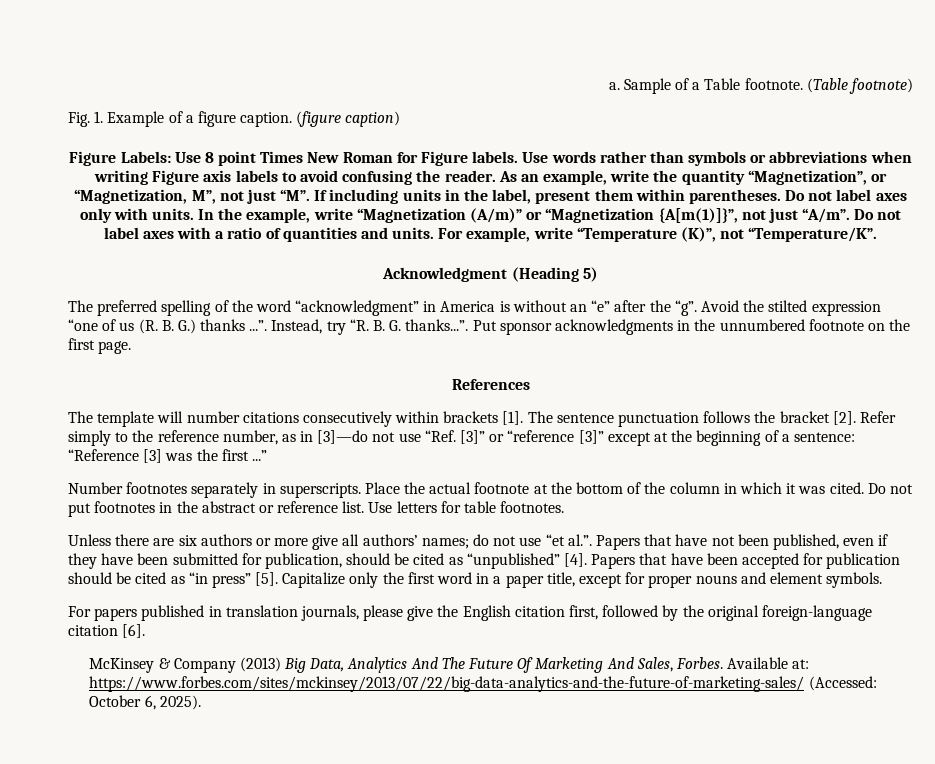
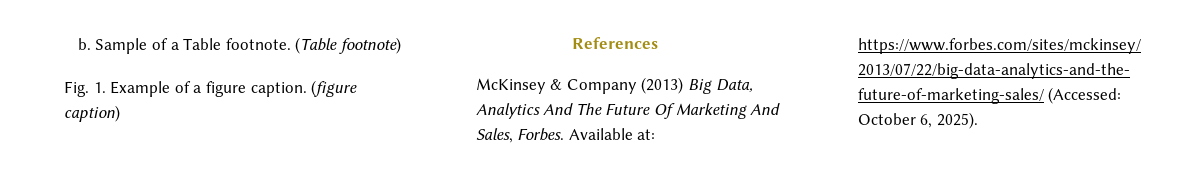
[608,82,620,90] a. -> [77,38,91,50] b.
[69,151,912,166] [94,170,887,185] [74,189,907,204] [79,208,902,223] [103,227,878,242] [382,267,598,282] [68,300,881,316] [68,319,911,335] [68,338,132,354] [451,379,530,390] [68,411,896,427] [68,430,855,446] [68,449,267,463] [68,482,913,498] [68,501,565,517] [68,534,889,550] [68,553,901,569] [68,572,883,588] [68,605,872,621] [68,624,146,638] Figure Labels: Use 8 point Times New Roman for Figure labels. Use words rather than symbols or abbreviations when writing Figure axis labels to avoid confusing the reader. As an example, write the quantity “Magnetization”, or “Magnetization, M”, not just “M”. If including units in the label, present them within parentheses. Do not label axes only with units. In the example, write “Magnetization (A/m)” or “Magnetization {A[m(1)]}”, not just “A/m”. Do not label axes with a ratio of quantities and units. For example, write “Temperature (K)”, not “Temperature/K”. // Acknowledgment (Heading 5) // The preferred spelling of the word “acknowledgment” in America is without an “e” after the “g”. Avoid the stilted expression “one of us (R. B. G.) thanks ...”. Instead, try “R. B. G. thanks...”. Put sponsor acknowledgments in the unnumbered footnote on the first page. // References // The template will number citations consecutively within brackets [1]. The sentence punctuation follows the bracket [2]. Refer simply to the reference number, as in [3]—do not use “Ref. [3]” or “reference [3]” except at the beginning of a sentence: “Reference [3] was the first ...” // Number footnotes separately in superscripts. Place the actual footnote at the bottom of the column in which it was cited. Do not put footnotes in the abstract or reference list. Use letters for table footnotes. // Unless there are six authors or more give all authors’ names; do not use “et al.”. Papers that have not been published, even if they have been submitted for publication, should be cited as “unpublished” [4]. Papers that have been accepted for publication should be cited as “in press” [5]. Capitalize only the first word in a paper title, except for proper nouns and element symbols. // For papers published in translation journals, please give the English citation first, followed by the original foreign-language citation [6]. -> [571,37,658,49] References

